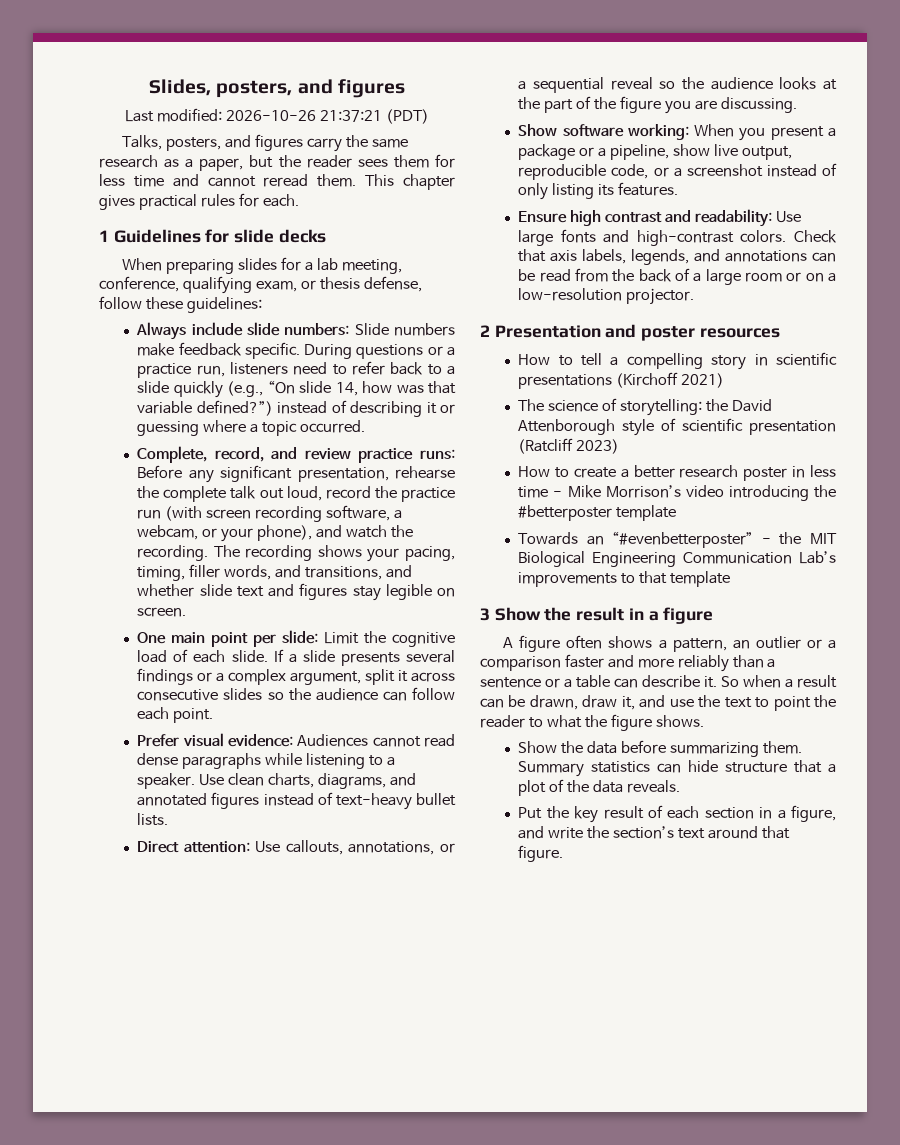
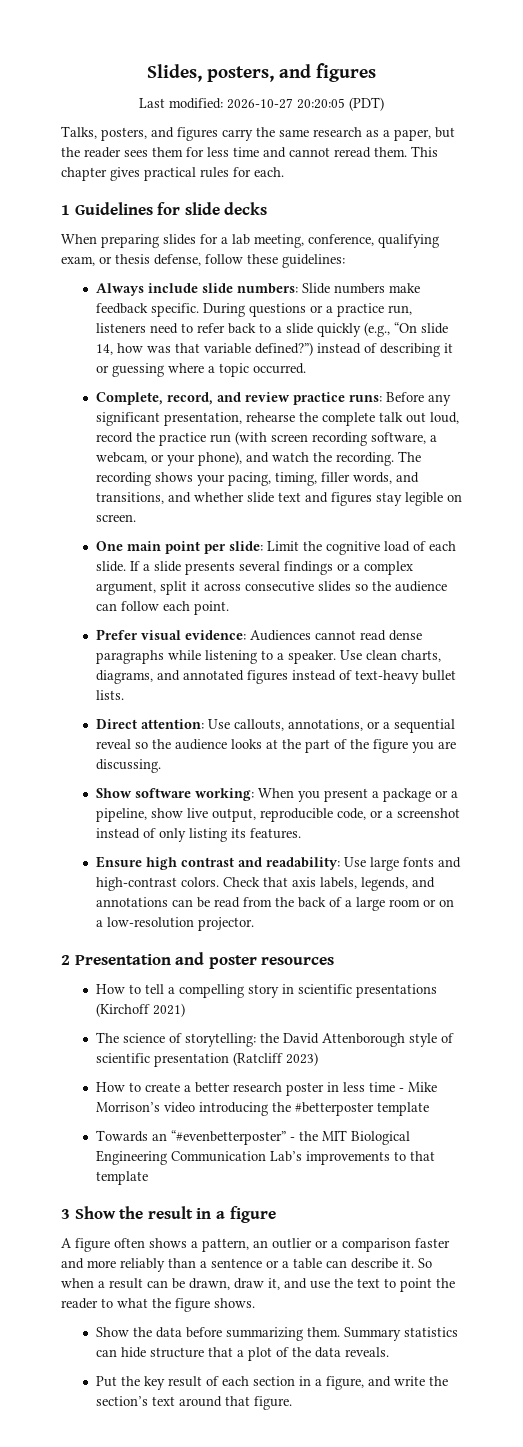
[226,110,382,122] 2026-10-26 21:37:21 -> [227,98,345,109] 2026-10-27 20:20:05

